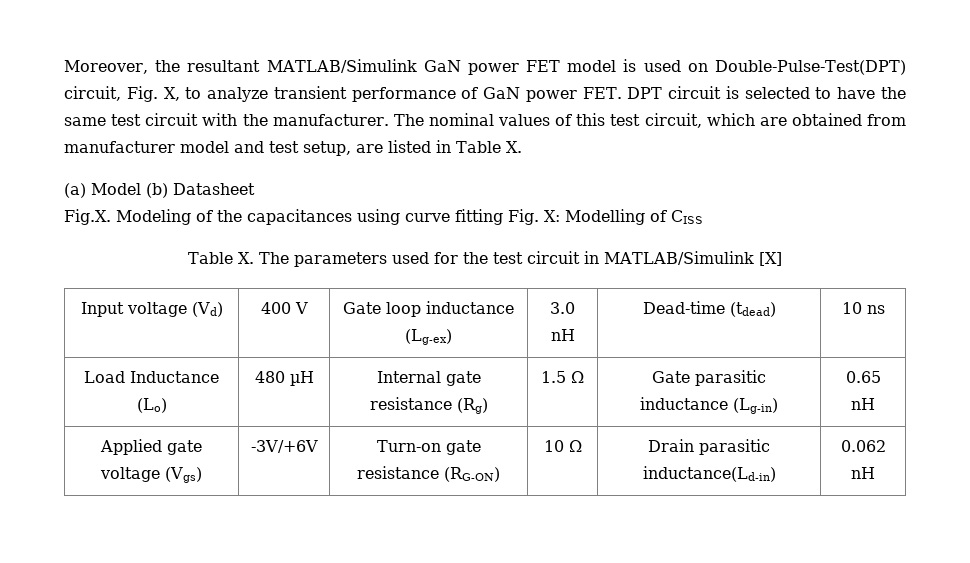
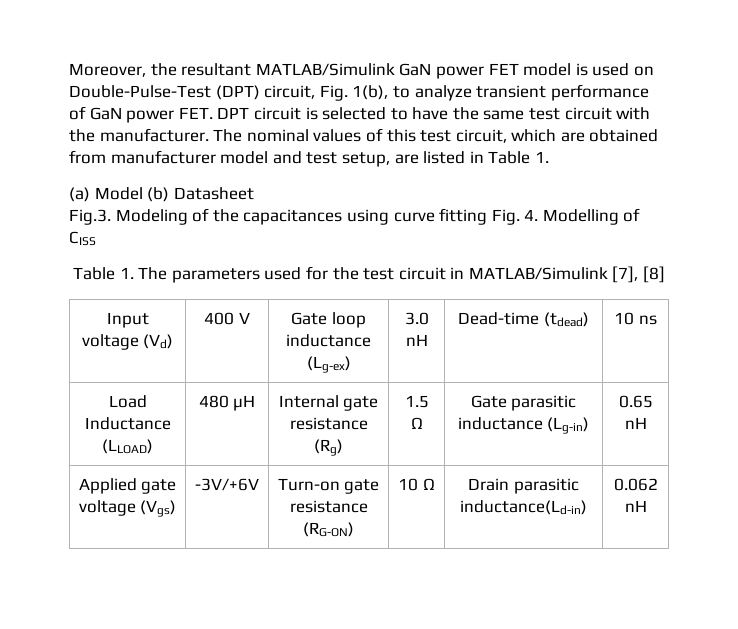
[715,60,907,75] Double-Pulse-Test(DPT) -> [69,85,260,100] Double-Pulse-Test (DPT)
[163,87,180,101] X, -> [352,85,389,100] 1(b),
[505,141,522,153] X. -> [534,151,549,163] 1.
[64,209,111,225] Fig.X. -> [69,209,111,225] Fig.3.
[544,210,560,222] X: -> [524,209,539,221] 4.
[238,252,254,264] X. -> [119,267,134,279] 1.
[758,252,782,266] [X] -> [612,266,666,283] [7], [8]
[136,398,167,413] (Lo) -> [102,439,153,454] (LLOAD)

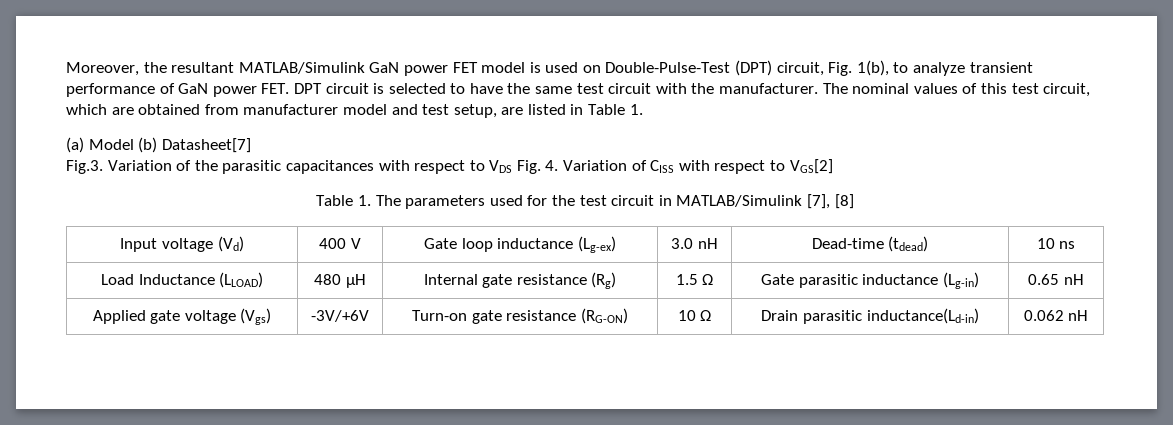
[173,187,254,200] Datasheet -> [161,138,251,153] Datasheet[7]
[115,209,188,225] Modeling -> [107,160,172,171] Variation
[243,208,488,225] capacitances using curve fitting -> [222,160,513,174] parasitic capacitances with respect to VDS
[542,209,619,225] Modelling -> [563,160,628,171] Variation
(96, 238) none -> [678,159,833,174] with respect to VGS[2]

